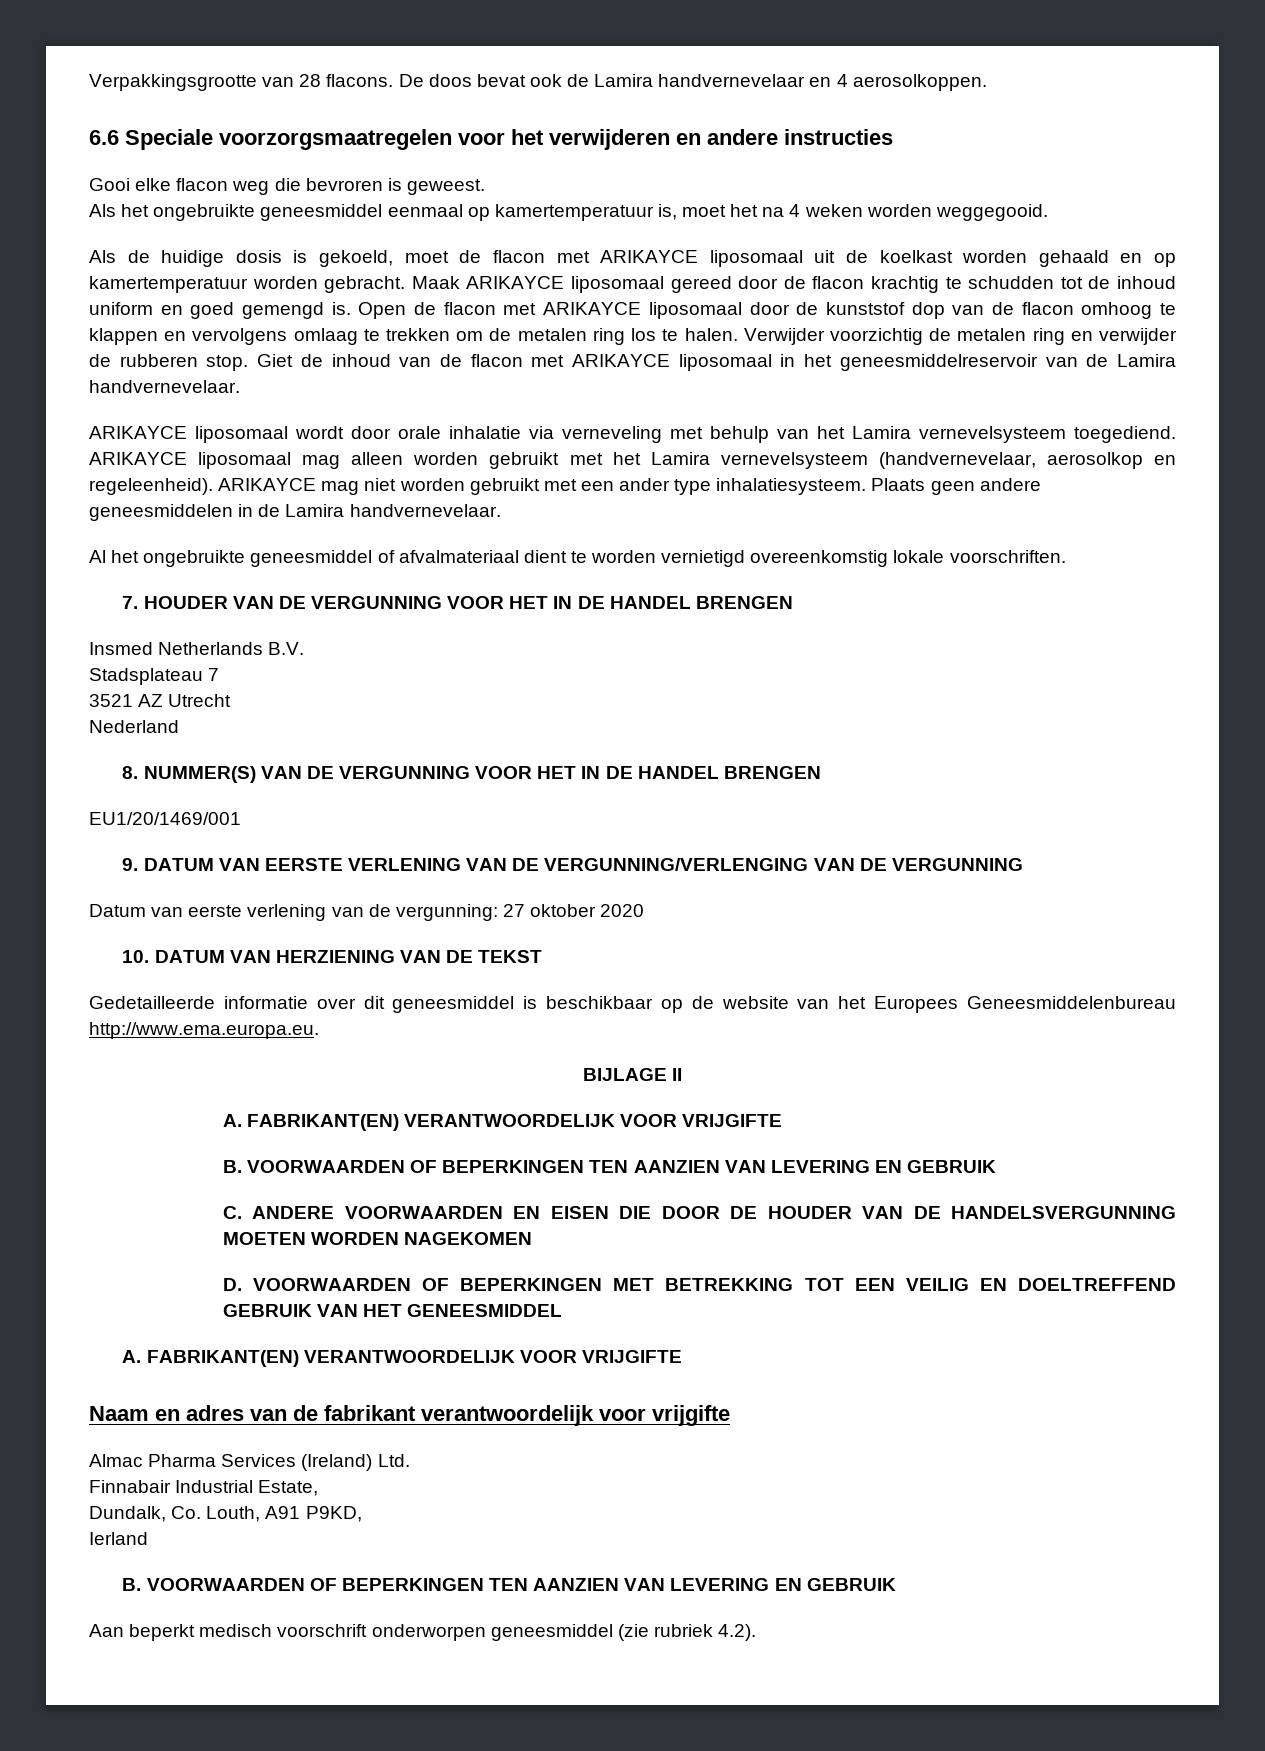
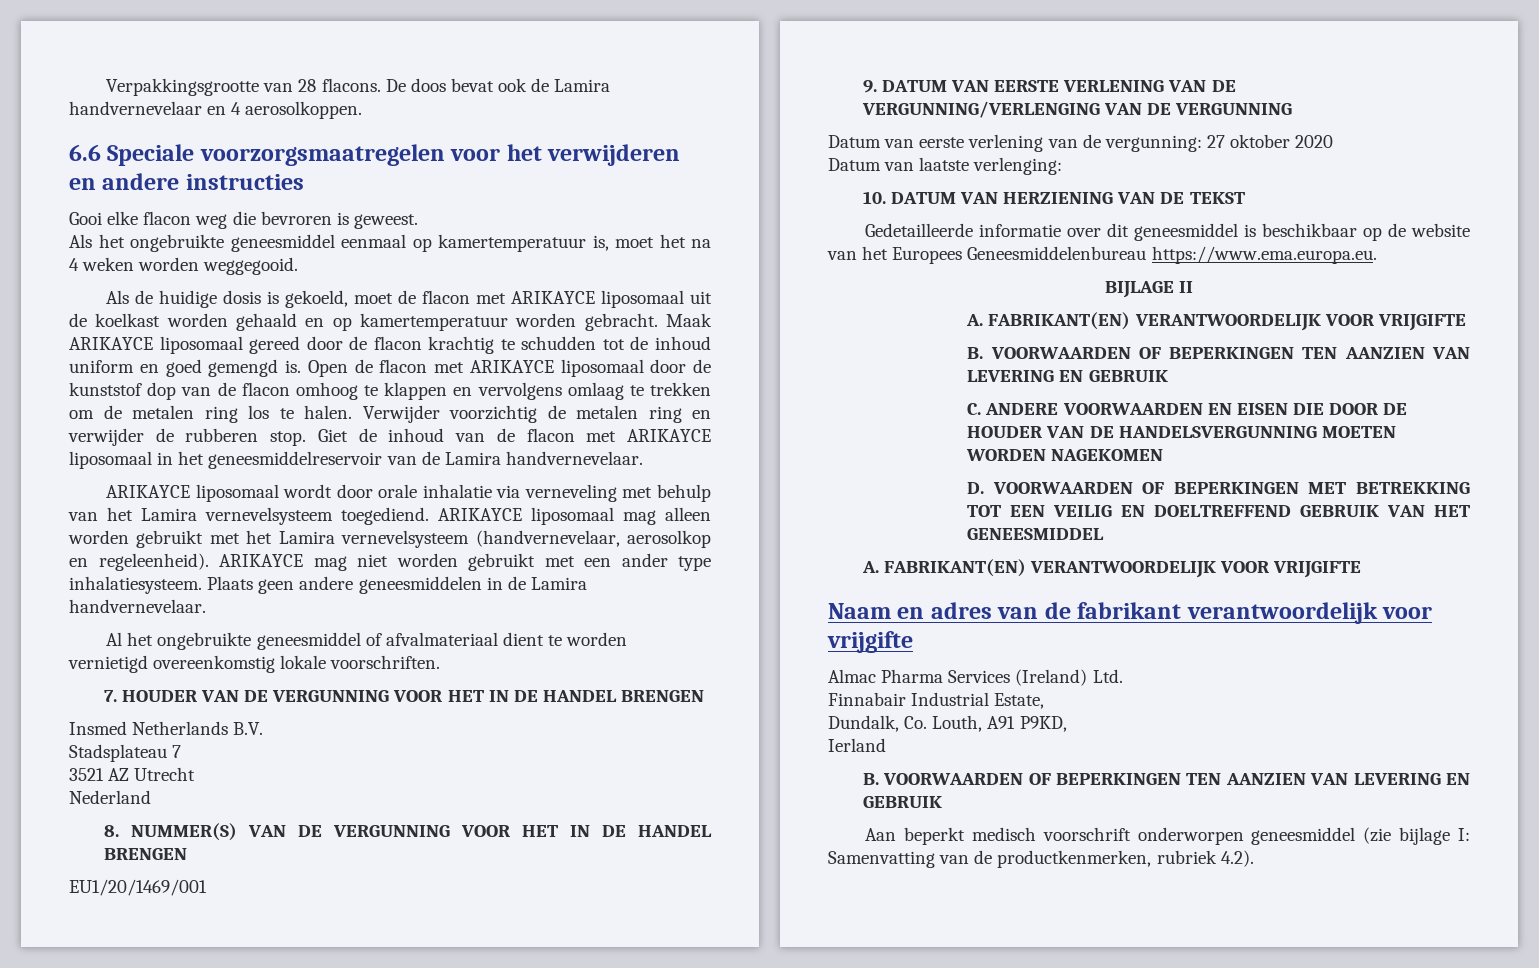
(645, 910) none -> [828,157,1063,175] // Datum van laatste verlenging:
[89,1022,319,1039] http://www.ema.europa.eu. -> [1151,246,1377,264] https://www.ema.europa.eu.
(649, 1632) none -> [1399,827,1470,845] [828,850,1152,868] bijlage I: Samenvatting van de productkenmerken,

